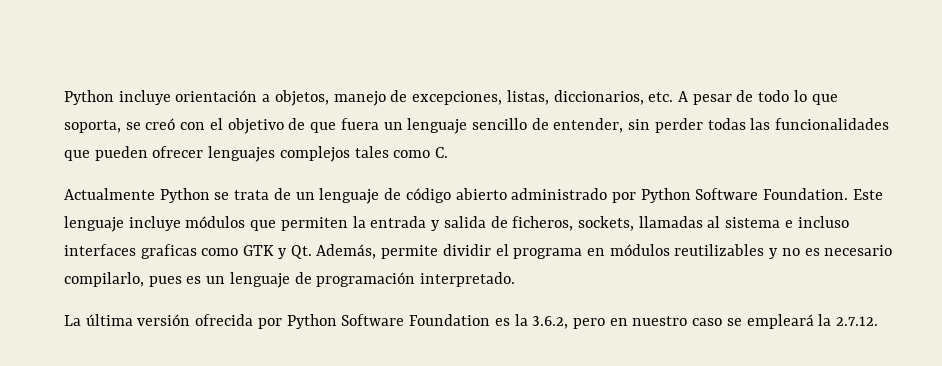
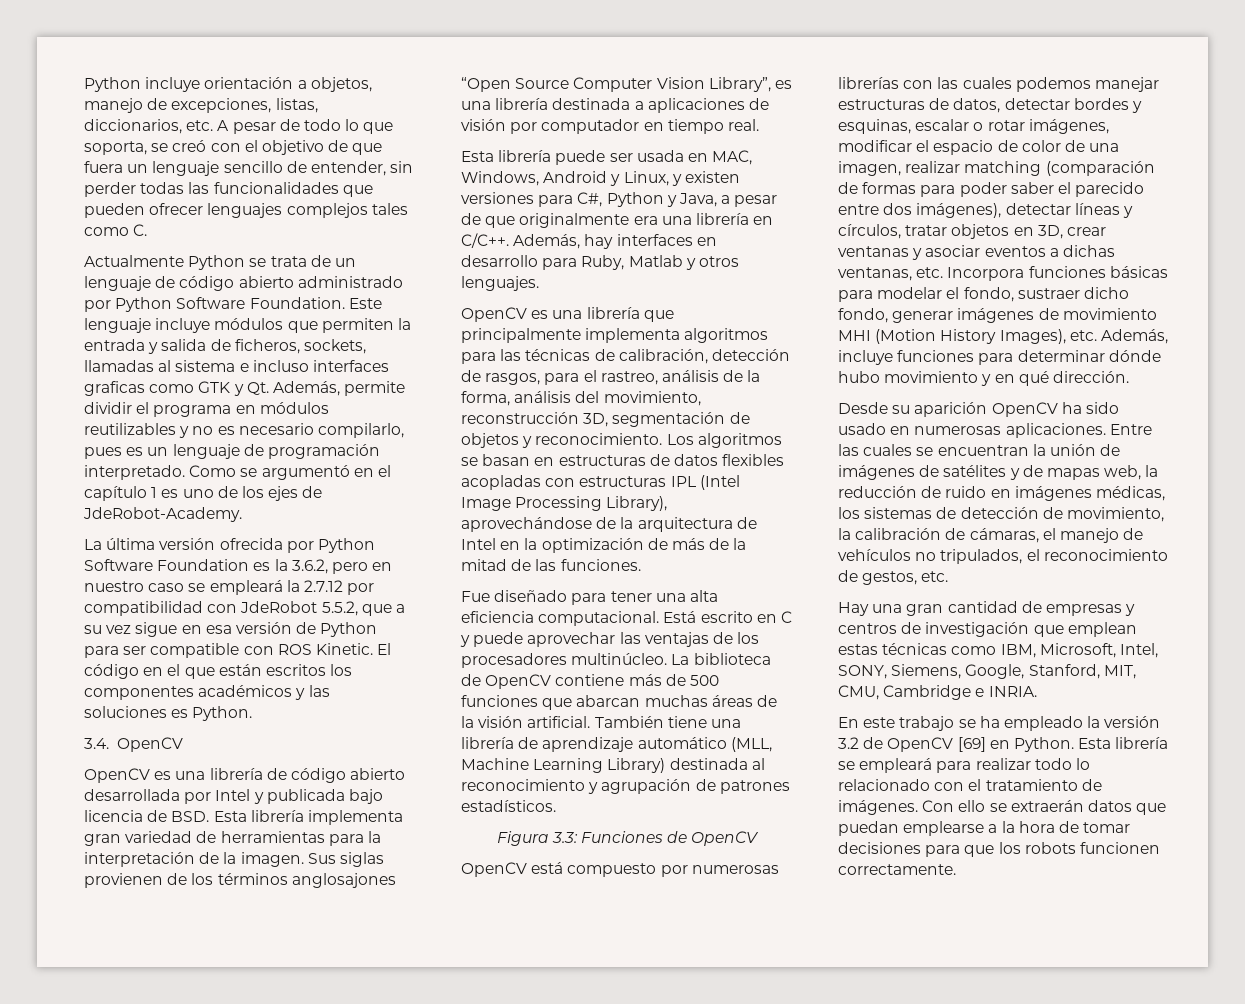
(516, 279) none -> [189,465,391,480] [84,486,323,501] [83,507,242,522] Como se argumentó en el capítulo 1 es uno de los ejes de JdeRobot-Academy.
[836,316,879,326] 2.7.12. -> [303,580,375,595] [84,601,405,616] [84,622,378,637] [84,643,392,658] [84,664,353,679] [84,685,330,700] [84,706,253,721] [84,737,183,752] [84,768,406,783] [84,789,383,804] [84,810,403,825] [84,831,381,846] [84,852,384,867] [84,873,396,888] [461,77,792,92] [461,98,769,113] [461,119,759,134] [461,150,753,165] [461,171,740,186] [461,192,778,207] [461,213,774,228] [461,233,717,249] [461,255,739,270] [461,276,539,291] [461,307,674,322] [461,328,769,343] [461,349,790,364] [461,370,761,385] [461,391,701,406] [461,412,750,427] [461,433,782,448] [461,454,785,466] [461,475,740,490] [461,496,668,511] [461,517,757,532] [461,538,747,553] [461,559,641,571] [461,590,718,605] [461,611,792,626] [460,632,760,647] [461,653,771,668] [461,674,719,689] [461,695,777,710] [461,716,741,728] [461,737,772,752] [461,758,765,773] [461,779,790,794] [461,800,556,812] [496,831,760,846] [461,862,779,877] [838,77,1159,92] [838,98,1142,113] [838,119,1109,134] [838,140,1120,155] [838,161,1155,176] [838,182,1145,197] [838,203,1133,218] [838,224,1106,239] [838,245,1115,260] [838,266,1168,281] [838,287,1129,302] [838,308,1157,323] [838,329,1168,344] [838,350,1161,365] [838,371,1129,386] [838,402,1119,417] [838,423,1152,438] [838,444,1121,456] [838,465,1159,480] [838,486,1165,501] [838,507,1164,522] [838,528,1144,543] [838,549,1168,564] [838,570,949,585] [838,601,1136,616] [838,622,1137,637] [838,643,1158,658] [838,664,1136,679] [838,685,1037,700] [838,716,1161,731] [838,737,1169,752] [838,758,1090,773] [838,779,1102,791] [838,800,1167,815] [838,821,1131,836] [838,842,1160,857] [838,864,956,875] 2.7.12 por compatibilidad con JdeRobot 5.5.2, que a su vez sigue en esa versión de Python para ser compatible con ROS Kinetic. El código en el que están escritos los componentes académicos y las soluciones es Python. // 3.4. OpenCV // OpenCV es una librería de código abierto desarrollada por Intel y publicada bajo licencia de BSD. Esta librería implementa gran variedad de herramientas para la interpretación de la imagen. Sus siglas provienen de los términos anglosajones “Open Source Computer Vision Library”, es una librería destinada a aplicaciones de visión por computador en tiempo real. // Esta librería puede ser usada en MAC, Windows, Android y Linux, y existen versiones para C#, Python y Java, a pesar de que originalmente era una librería en C/C++. Además, hay interfaces en desarrollo para Ruby, Matlab y otros lenguajes. // OpenCV es una librería que principalmente implementa algoritmos para las técnicas de calibración, detección de rasgos, para el rastreo, análisis de la forma, análisis del movimiento, reconstrucción 3D, segmentación de objetos y reconocimiento. Los algoritmos se basan en estructuras de datos flexibles acopladas con estructuras IPL (Intel Image Processing Library), aprovechándose de la arquitectura de Intel en la optimización de más de la mitad de las funciones. // Fue diseñado para tener una alta eficiencia computacional. Está escrito en C y puede aprovechar las ventajas de los procesadores multinúcleo. La biblioteca de OpenCV contiene más de 500 funciones que abarcan muchas áreas de la visión artificial. También tiene una librería de aprendizaje automático (MLL, Machine Learning Library) destinada al reconocimiento y agrupación de patrones estadísticos. // Figura 3.3: Funciones de OpenCV // OpenCV está compuesto por numerosas librerías con las cuales podemos manejar estructuras de datos, detectar bordes y esquinas, escalar o rotar imágenes, modificar el espacio de color de una imagen, realizar matching (comparación de formas para poder saber el parecido entre dos imágenes), detectar líneas y círculos, tratar objetos en 3D, crear ventanas y asociar eventos a dichas ventanas, etc. Incorpora funciones básicas para modelar el fondo, sustraer dicho fondo, generar imágenes de movimiento MHI (Motion History Images), etc. Además, incluye funciones para determinar dónde hubo movimiento y en qué dirección. // Desde su aparición OpenCV ha sido usado en numerosas aplicaciones. Entre las cuales se encuentran la unión de imágenes de satélites y de mapas web, la reducción de ruido en imágenes médicas, los sistemas de detección de movimiento, la calibración de cámaras, el manejo de vehículos no tripulados, el reconocimiento de gestos, etc. // Hay una gran cantidad de empresas y centros de investigación que emplean estas técnicas como IBM, Microsoft, Intel, SONY, Siemens, Google, Stanford, MIT, CMU, Cambridge e INRIA. // En este trabajo se ha empleado la versión 3.2 de OpenCV [69] en Python. Esta librería se empleará para realizar todo lo relacionado con el tratamiento de imágenes. Con ello se extraerán datos que puedan emplearse a la hora de tomar decisiones para que los robots funcionen correctamente.

